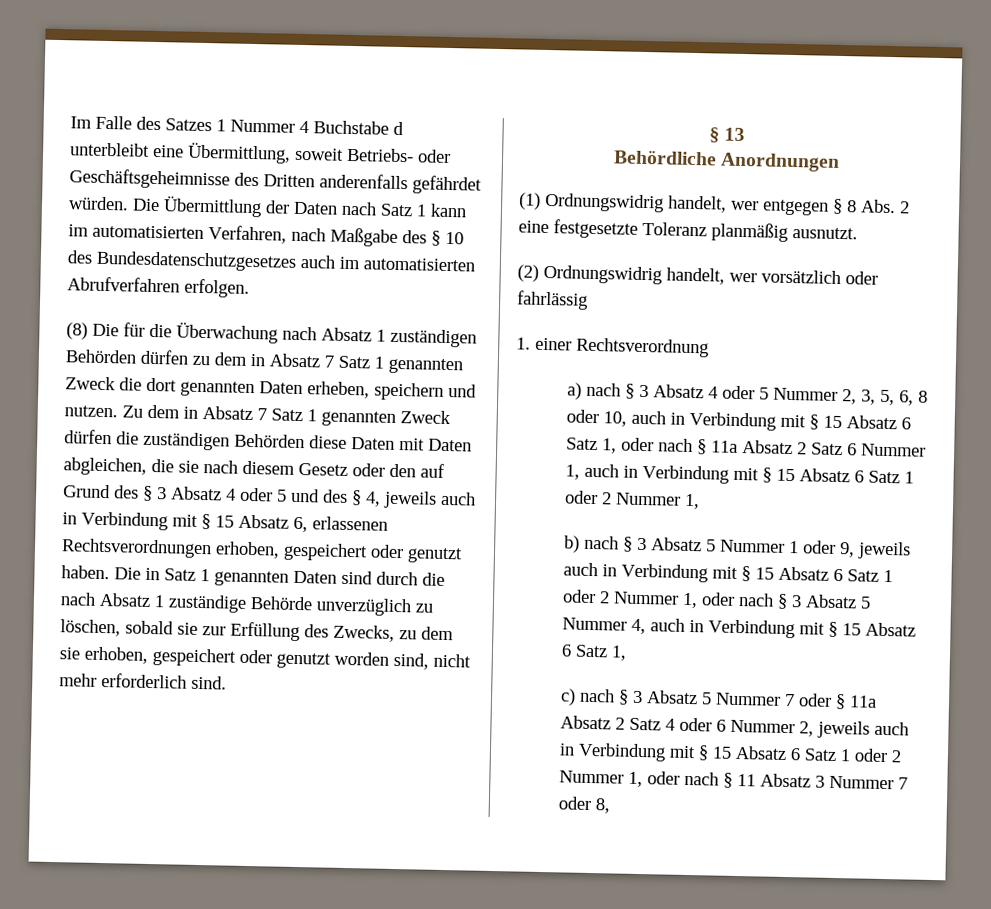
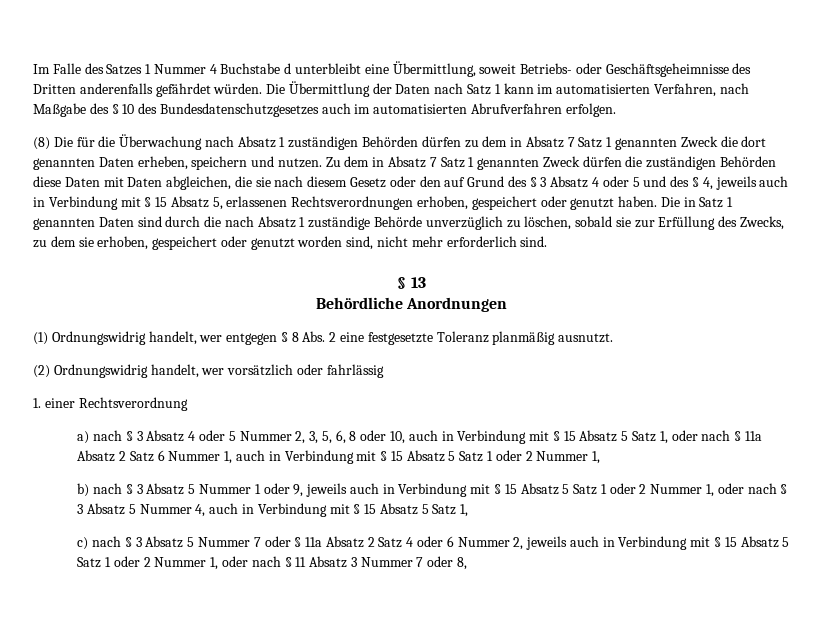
[293,516,308,533] 6, -> [212,197,223,210] 5,
[900,417,911,430] 6 -> [621,431,629,441] 5
[853,470,864,483] 6 -> [448,451,456,461] 5
[832,568,843,582] 6 -> [562,484,570,494] 5
[560,644,572,657] 6 -> [421,504,429,514] 5
[789,748,801,761] 6 -> [782,537,790,547] 5

